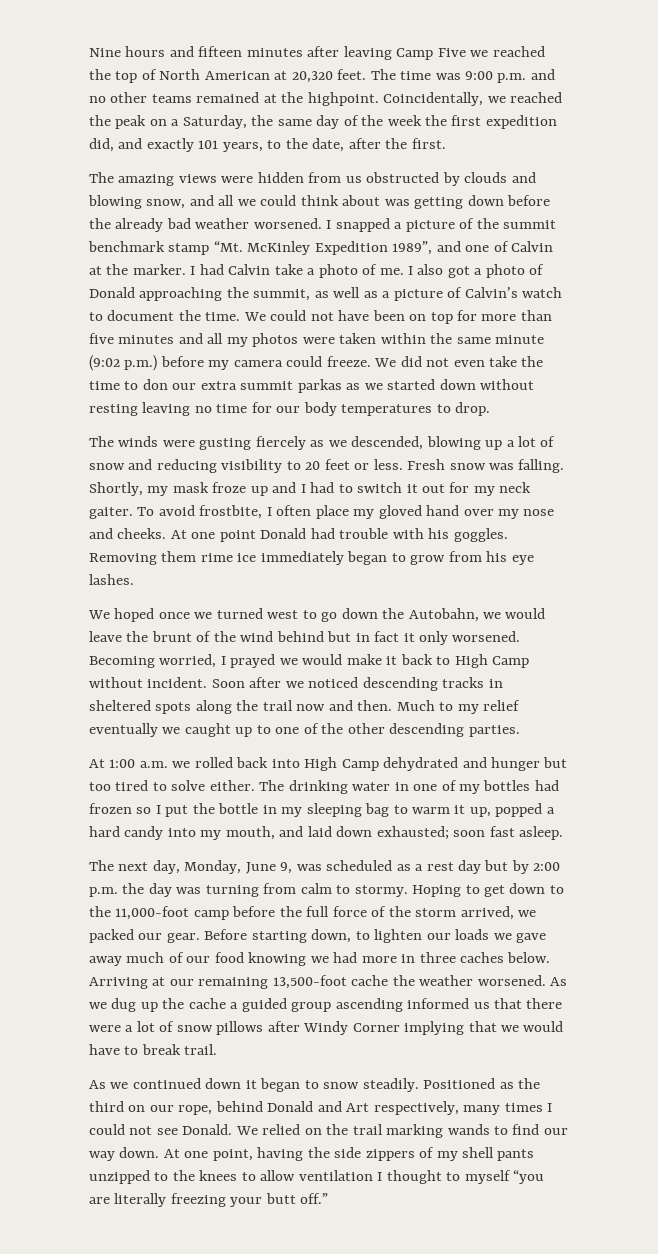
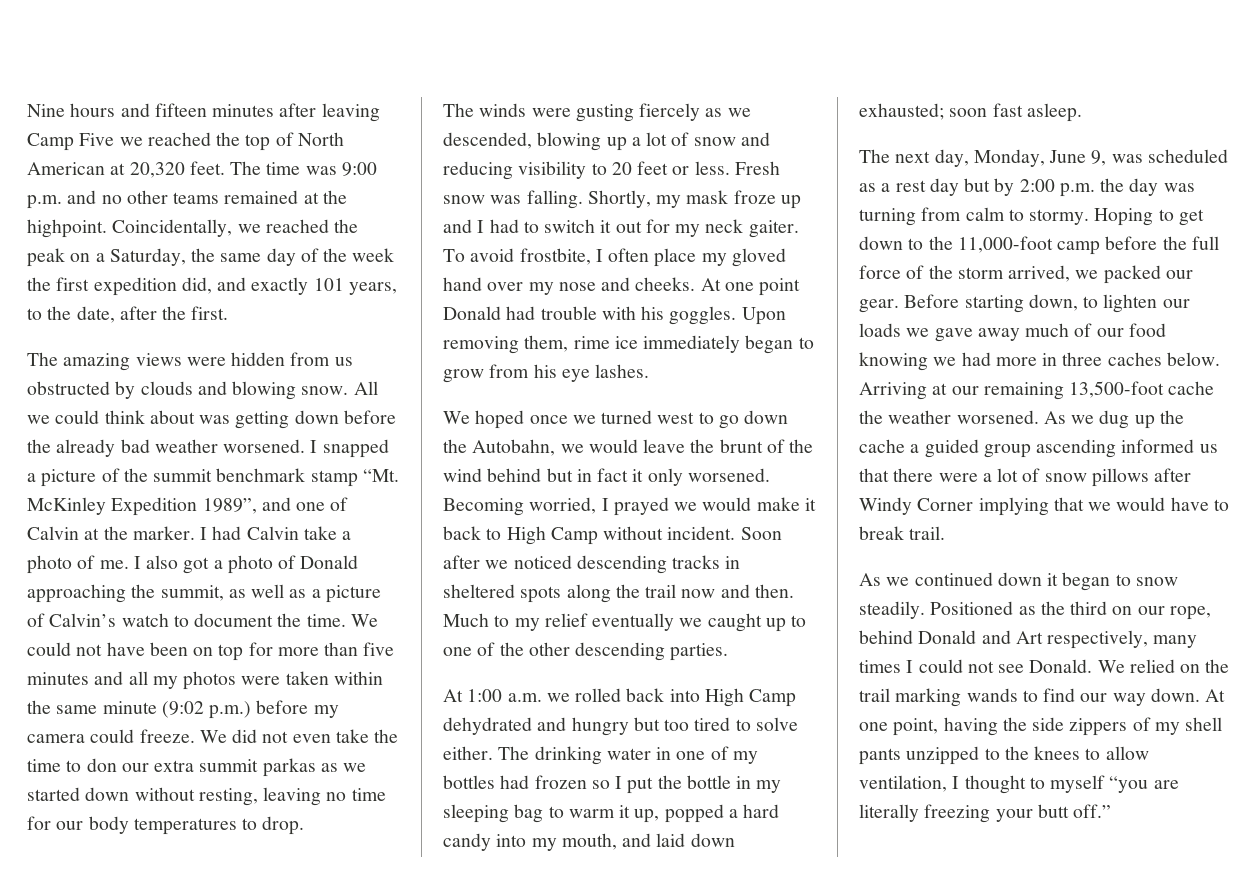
[146,195,235,209] snow, and all -> [301,381,378,395] snow. All
[89,404,138,416] resting -> [198,788,258,806] resting,
[89,551,197,565] Removing them -> [741,307,786,325] [443,335,569,354] Upon removing them,
[491,757,541,771] hunger -> [571,717,629,736] hungry
[298,1170,373,1181] ventilation -> [859,775,947,792] ventilation,

